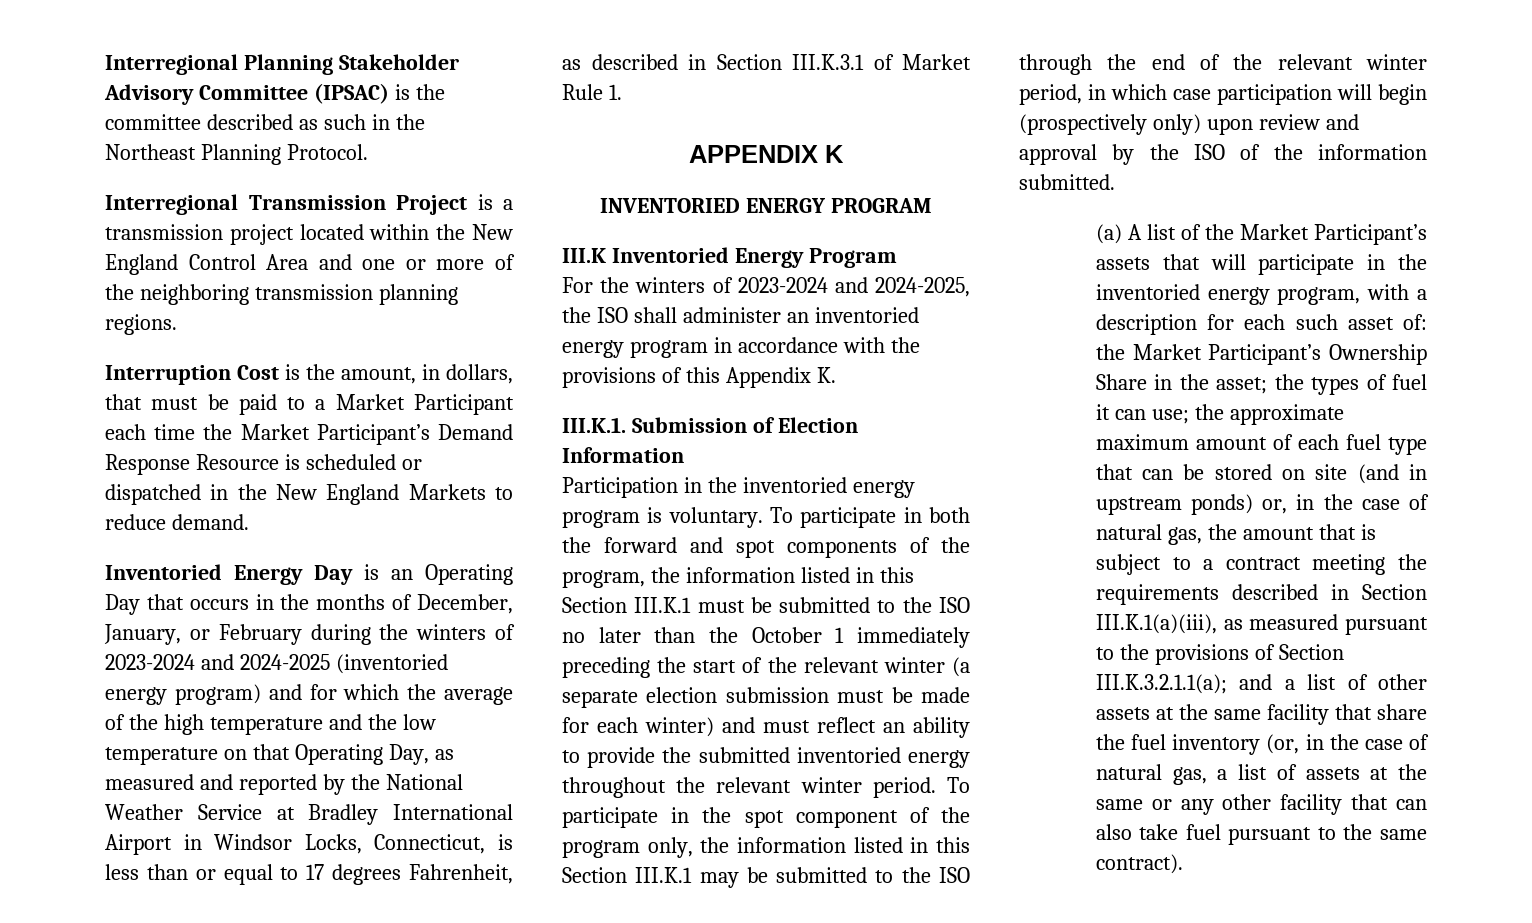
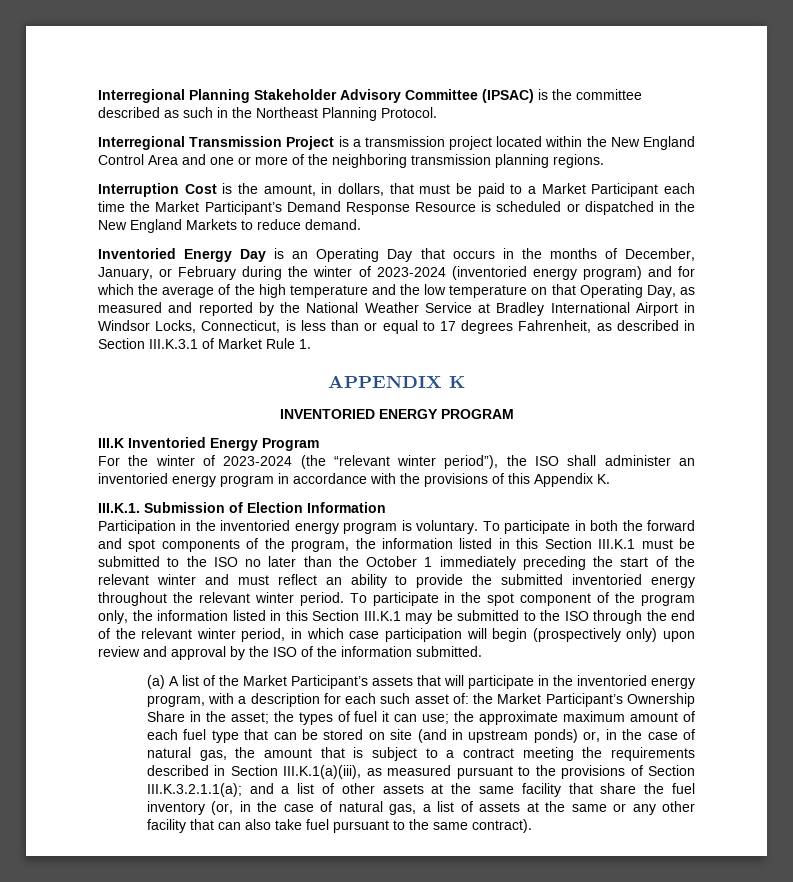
[416,624,515,640] [105,654,330,670] winters of 2023-2024 and 2024-2025 -> [313,266,446,277] winter of 2023-2024
[635,277,970,297] winters of 2023-2024 and 2024-2025, -> [155,455,499,469] winter of 2023-2024 (the “relevant winter period”),
[952,657,970,677] [562,687,970,708] [562,717,714,737] (a separate election submission must be made for each winter) -> (196, 579) none

